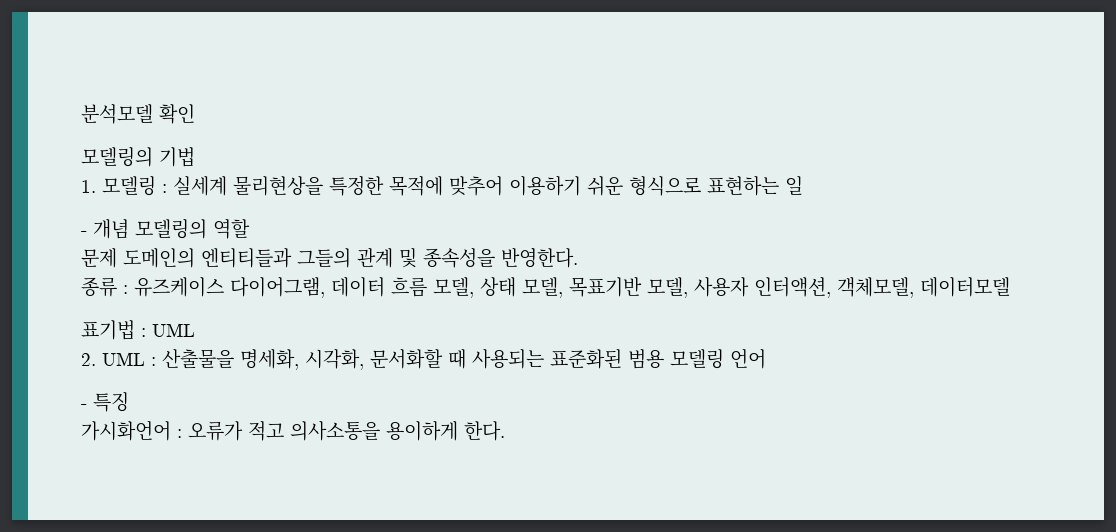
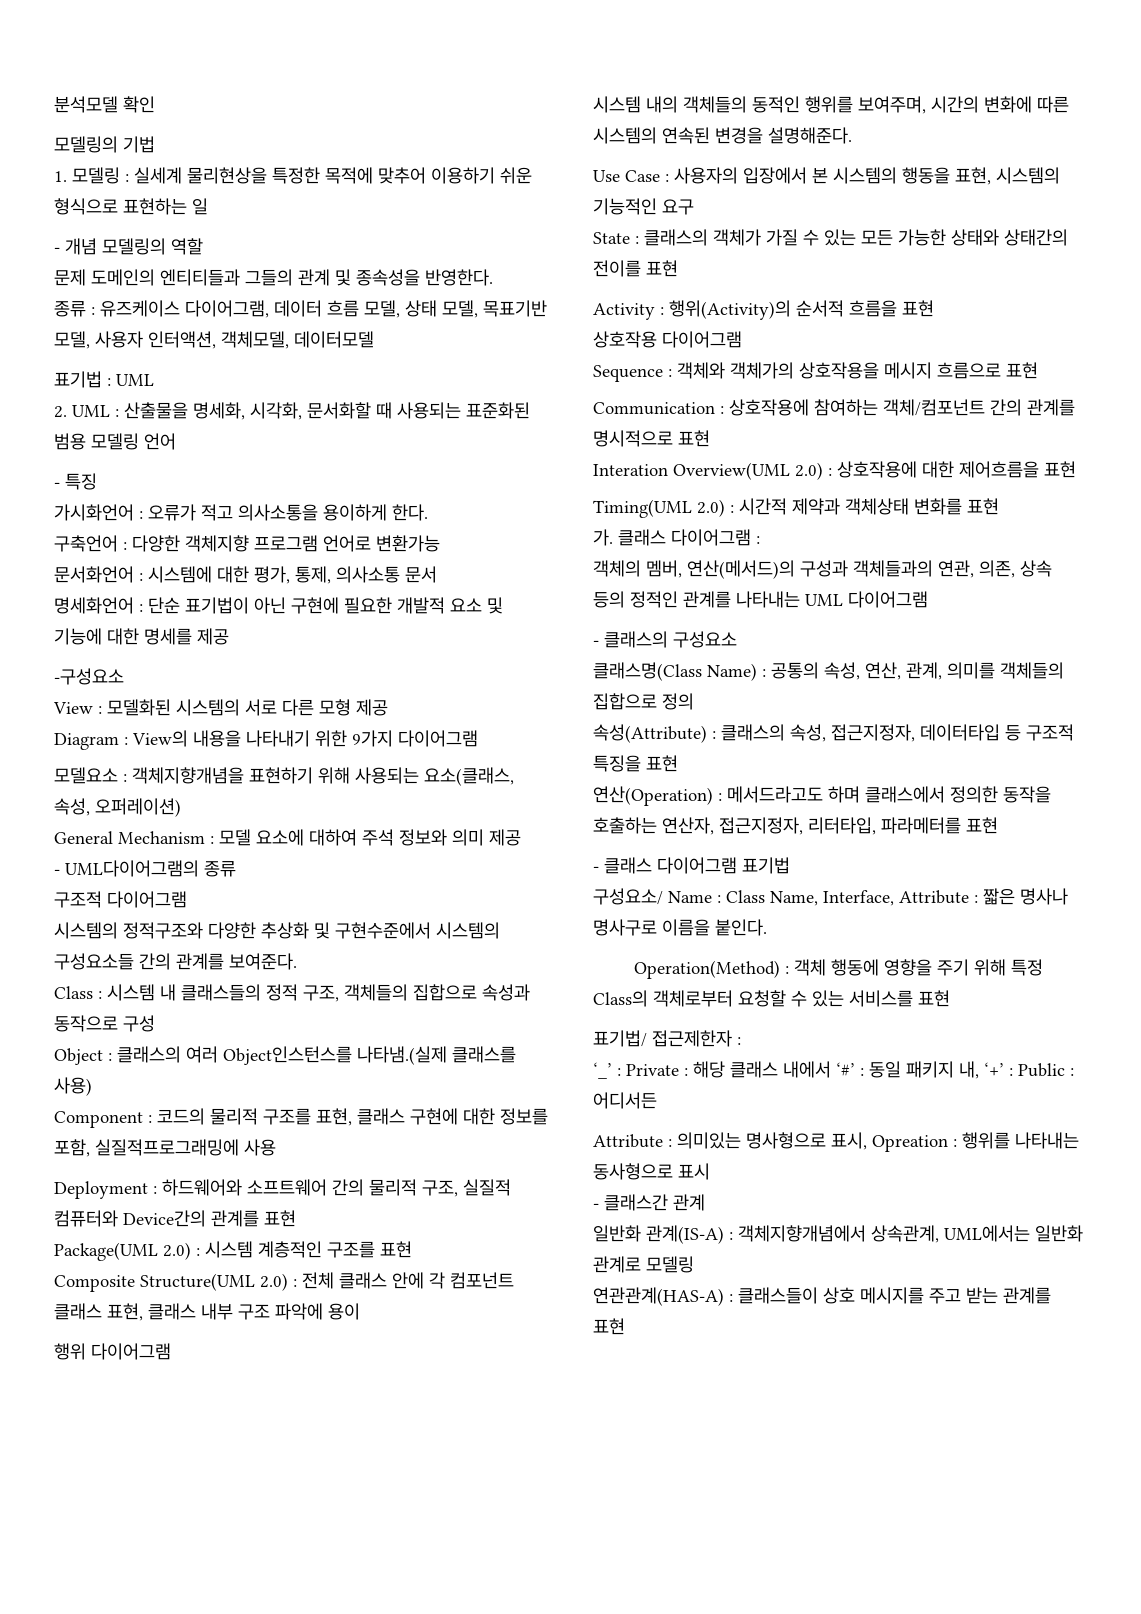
(505, 431) none -> [54,535,440,552] [54,566,437,584] [54,597,503,614] [54,628,229,645] [54,668,124,685] [53,699,388,716] [54,730,478,750] [54,767,514,786] [54,798,181,817] [54,829,521,846] [54,860,236,877] [54,891,187,908] [54,922,500,939] [54,953,297,970] [54,984,530,1002] [54,1015,155,1032] [54,1046,516,1065] [54,1077,92,1096] [54,1108,548,1128] [54,1139,276,1157] [54,1179,511,1199] [54,1210,296,1227] [54,1241,412,1261] [54,1272,514,1292] [54,1303,360,1321] [54,1343,171,1360] [593,96,1069,114] [593,127,852,144] [593,167,1060,185] [593,198,694,215] [593,229,1068,246] [593,260,678,277] [593,300,934,320] [593,331,742,348] [593,362,1038,382] [593,399,1075,416] [593,430,710,447] [593,461,1076,480] [593,498,999,518] [593,529,760,546] [593,560,1052,579] [593,591,928,608] [593,631,737,648] [593,662,1064,681] [593,693,694,710] [593,724,1074,743] [593,755,678,772] [593,786,1051,806] [593,817,998,835] [593,857,790,874] [593,888,1068,906] [593,919,767,936] [634,959,1044,979] [593,990,950,1007] [593,1030,741,1047] [593,1061,1074,1079] [593,1092,657,1109] [593,1132,1079,1152] [593,1163,710,1180] [593,1194,705,1211] [593,1225,1083,1244] [593,1256,694,1273] [593,1287,1051,1306] [593,1318,625,1335] // 구축언어 : 다양한 객체지향 프로그램 언어로 변환가능 // 문서화언어 : 시스템에 대한 평가, 통제, 의사소통 문서 // 명세화언어 : 단순 표기법이 아닌 구현에 필요한 개발적 요소 및 기능에 대한 명세를 제공 // -구성요소 // View : 모델화된 시스템의 서로 다른 모형 제공 // Diagram : View의 내용을 나타내기 위한 9가지 다이어그램 // 모델요소 : 객체지향개념을 표현하기 위해 사용되는 요소(클래스, 속성, 오퍼레이션) // General Mechanism : 모델 요소에 대하여 주석 정보와 의미 제공 // - UML다이어그램의 종류 // 구조적 다이어그램 // 시스템의 정적구조와 다양한 추상화 및 구현수준에서 시스템의 구성요소들 간의 관계를 보여준다. // Class : 시스템 내 클래스들의 정적 구조, 객체들의 집합으로 속성과 동작으로 구성 // Object : 클래스의 여러 Object인스턴스를 나타냄.(실제 클래스를 사용) // Component : 코드의 물리적 구조를 표현, 클래스 구현에 대한 정보를 포함, 실질적프로그래밍에 사용 // Deployment : 하드웨어와 소프트웨어 간의 물리적 구조, 실질적 컴퓨터와 Device간의 관계를 표현 // Package(UML 2.0) : 시스템 계층적인 구조를 표현 // Composite Structure(UML 2.0) : 전체 클래스 안에 각 컴포넌트 클래스 표현, 클래스 내부 구조 파악에 용이 // 행위 다이어그램 // 시스템 내의 객체들의 동적인 행위를 보여주며, 시간의 변화에 따른 시스템의 연속된 변경을 설명해준다. // Use Case : 사용자의 입장에서 본 시스템의 행동을 표현, 시스템의 기능적인 요구 // State : 클래스의 객체가 가질 수 있는 모든 가능한 상태와 상태간의 전이를 표현 // Activity : 행위(Activity)의 순서적 흐름을 표현 // 상호작용 다이어그램 // Sequence : 객체와 객체가의 상호작용을 메시지 흐름으로 표현 // Communication : 상호작용에 참여하는 객체/컴포넌트 간의 관계를 명시적으로 표현 // Interation Overview(UML 2.0) : 상호작용에 대한 제어흐름을 표현 // Timing(UML 2.0) : 시간적 제약과 객체상태 변화를 표현 // 가. 클래스 다이어그램 : // 객체의 멤버, 연산(메서드)의 구성과 객체들과의 연관, 의존, 상속 등의 정적인 관계를 나타내는 UML 다이어그램 // - 클래스의 구성요소 // 클래스명(Class Name) : 공통의 속성, 연산, 관계, 의미를 객체들의 집합으로 정의 // 속성(Attribute) : 클래스의 속성, 접근지정자, 데이터타입 등 구조적 특징을 표현 // 연산(Operation) : 메서드라고도 하며 클래스에서 정의한 동작을 호출하는 연산자, 접근지정자, 리터타입, 파라메터를 표현 // - 클래스 다이어그램 표기법 // 구성요소/ Name : Class Name, Interface, Attribute : 짧은 명사나 명사구로 이름을 붙인다. // Operation(Method) : 객체 행동에 영향을 주기 위해 특정 Class의 객체로부터 요청할 수 있는 서비스를 표현 // 표기법/ 접근제한자 : // ‘_’ : Private : 해당 클래스 내에서 ‘#’ : 동일 패키지 내, ‘+’ : Public : 어디서든 // Attribute : 의미있는 명사형으로 표시, Opreation : 행위를 나타내는 동사형으로 표시 // - 클래스간 관계 // 일반화 관계(IS-A) : 객체지향개념에서 상속관계, UML에서는 일반화 관계로 모델링 // 연관관계(HAS-A) : 클래스들이 상호 메시지를 주고 받는 관계를 표현

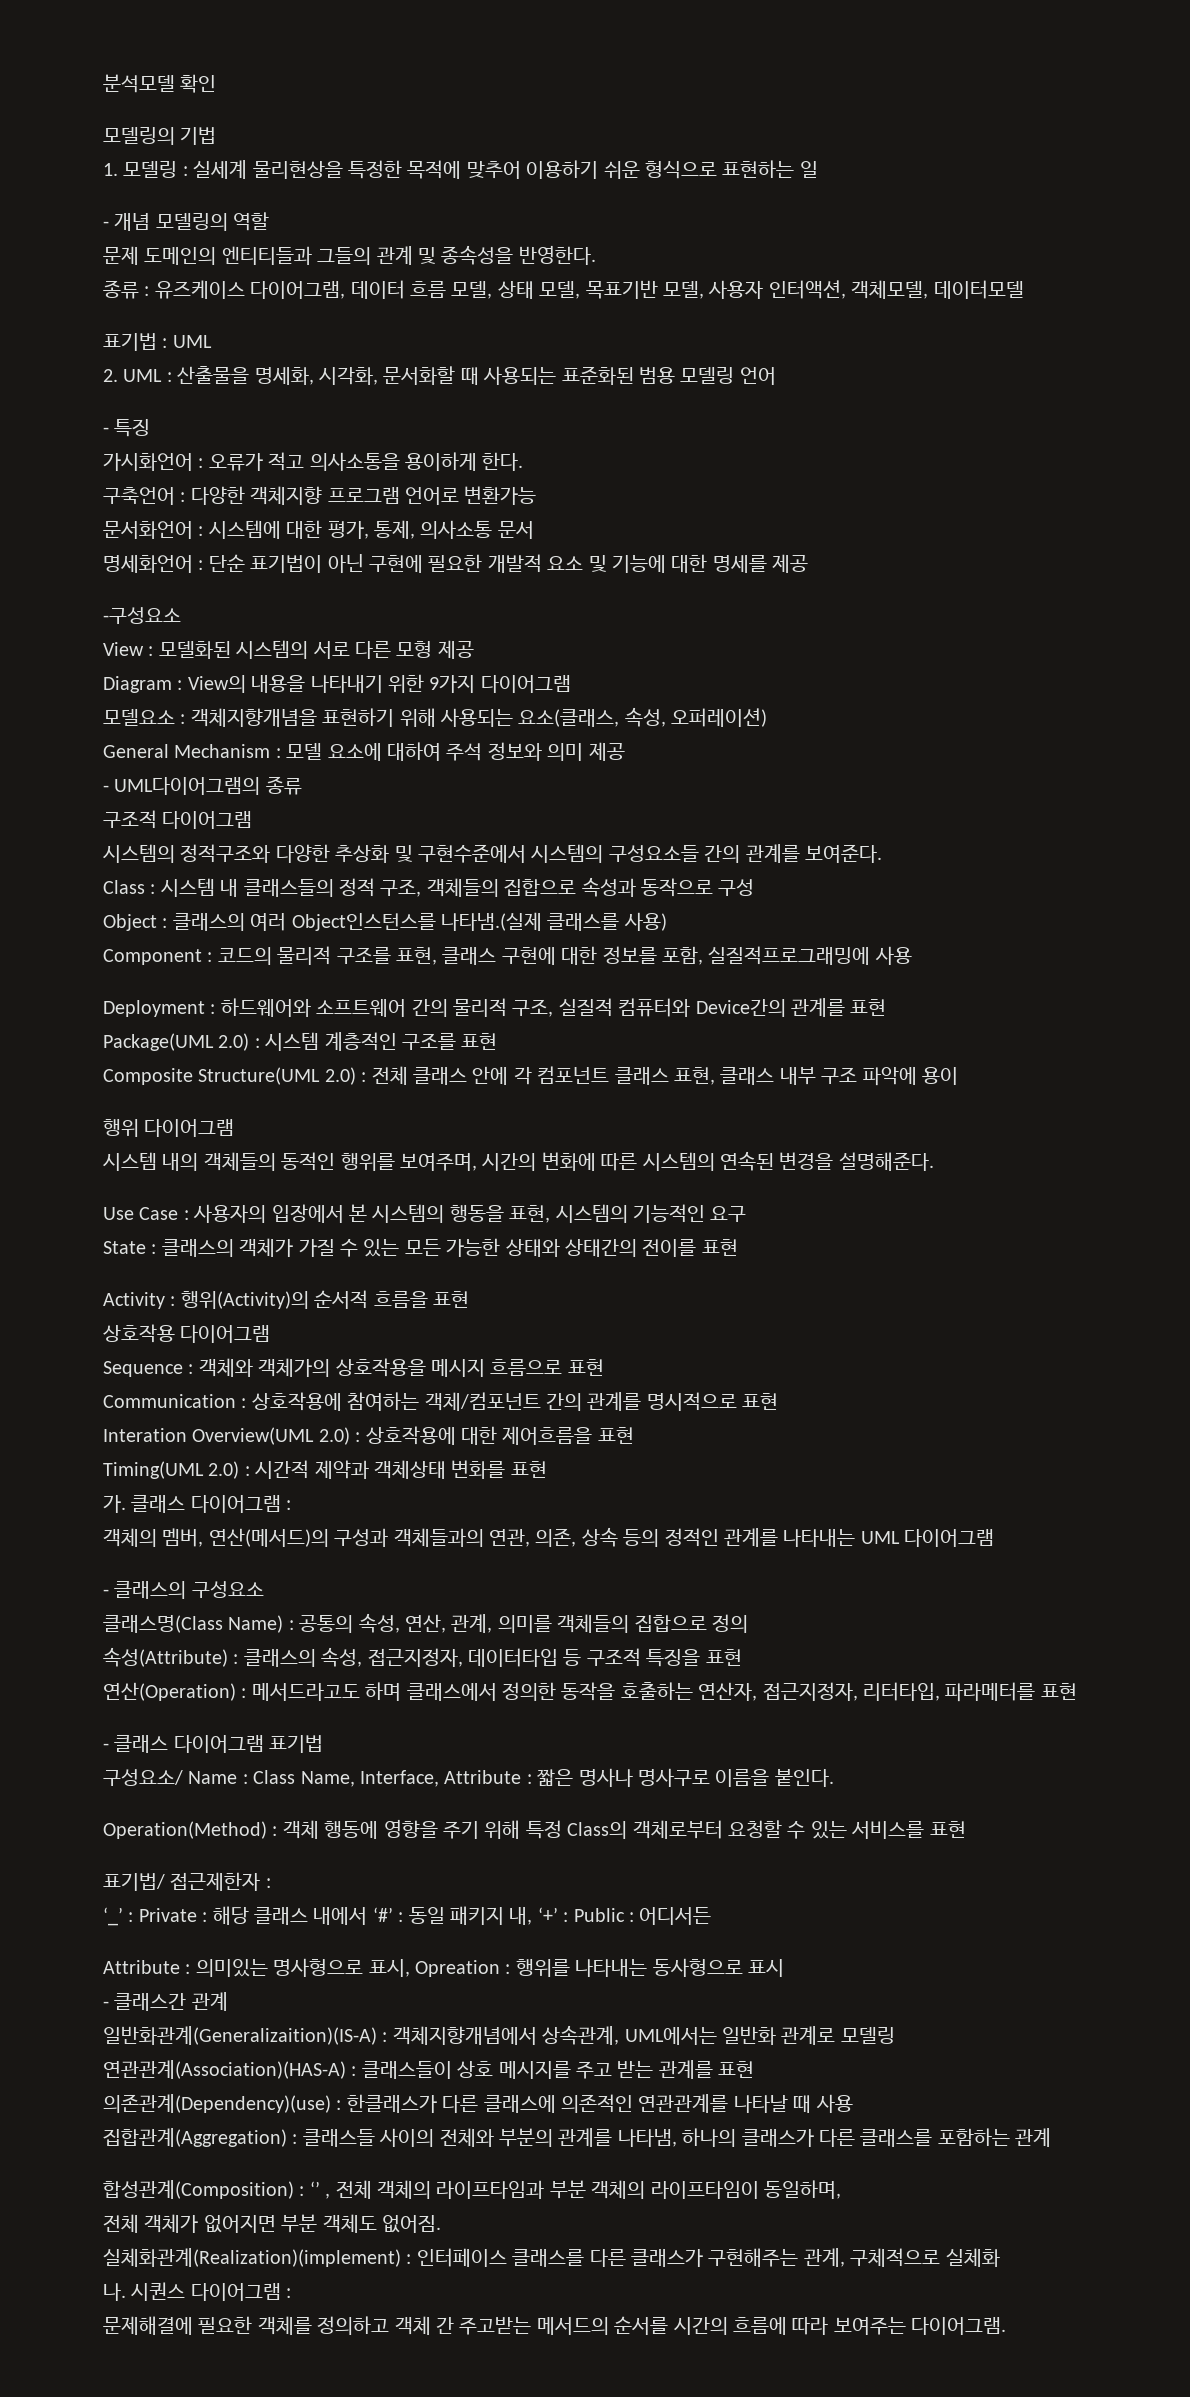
[593,1225,724,1244] 일반화 관계(IS-A) -> [103,2026,377,2045] 일반화관계(Generalizaition)(IS-A)
[593,1287,724,1306] 연관관계(HAS-A) -> [103,2060,346,2079] 연관관계(Association)(HAS-A)
(625, 1326) none -> [103,2094,853,2113] [103,2128,1052,2147] [103,2180,841,2199] [103,2214,441,2233] [103,2248,1000,2267] [103,2282,292,2301] [103,2316,1007,2335] // 의존관계(Dependency)(use) : 한클래스가 다른 클래스에 의존적인 연관관계를 나타날 때 사용 // 집합관계(Aggregation) : 클래스들 사이의 전체와 부분의 관계를 나타냄, 하나의 클래스가 다른 클래스를 포함하는 관계 // 합성관계(Composition) : ‘’ , 전체 객체의 라이프타임과 부분 객체의 라이프타임이 동일하며, // 전체 객체가 없어지면 부분 객체도 없어짐. // 실체화관계(Realization)(implement) : 인터페이스 클래스를 다른 클래스가 구현해주는 관계, 구체적으로 실체화 // 나. 시퀀스 다이어그램 : // 문제해결에 필요한 객체를 정의하고 객체 간 주고받는 메서드의 순서를 시간의 흐름에 따라 보여주는 다이어그램.

